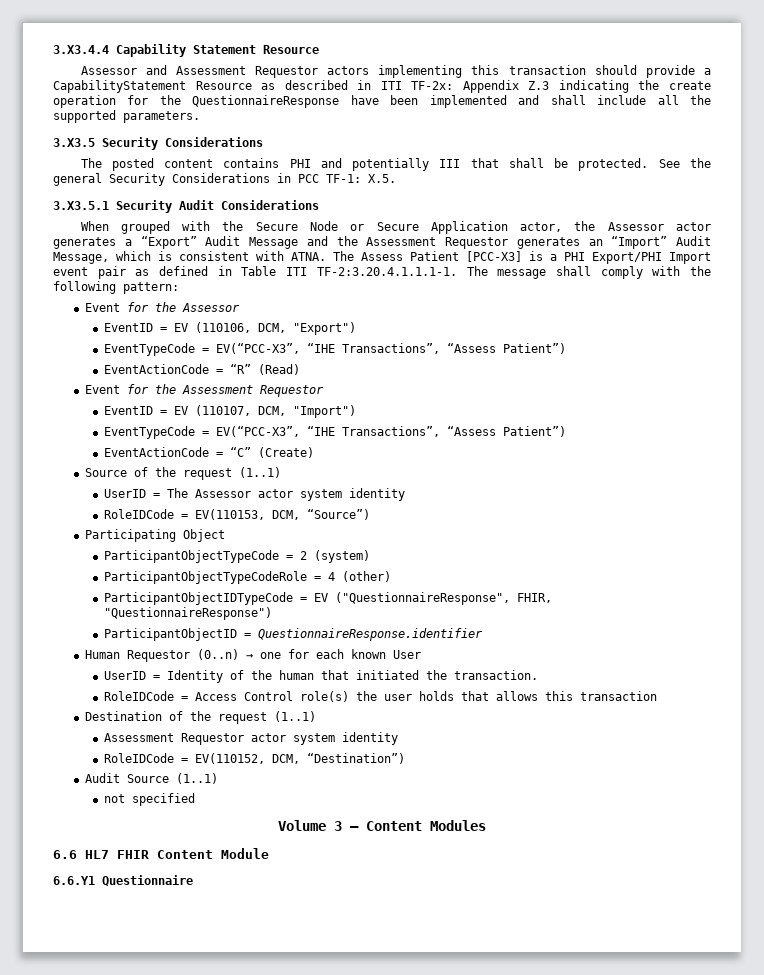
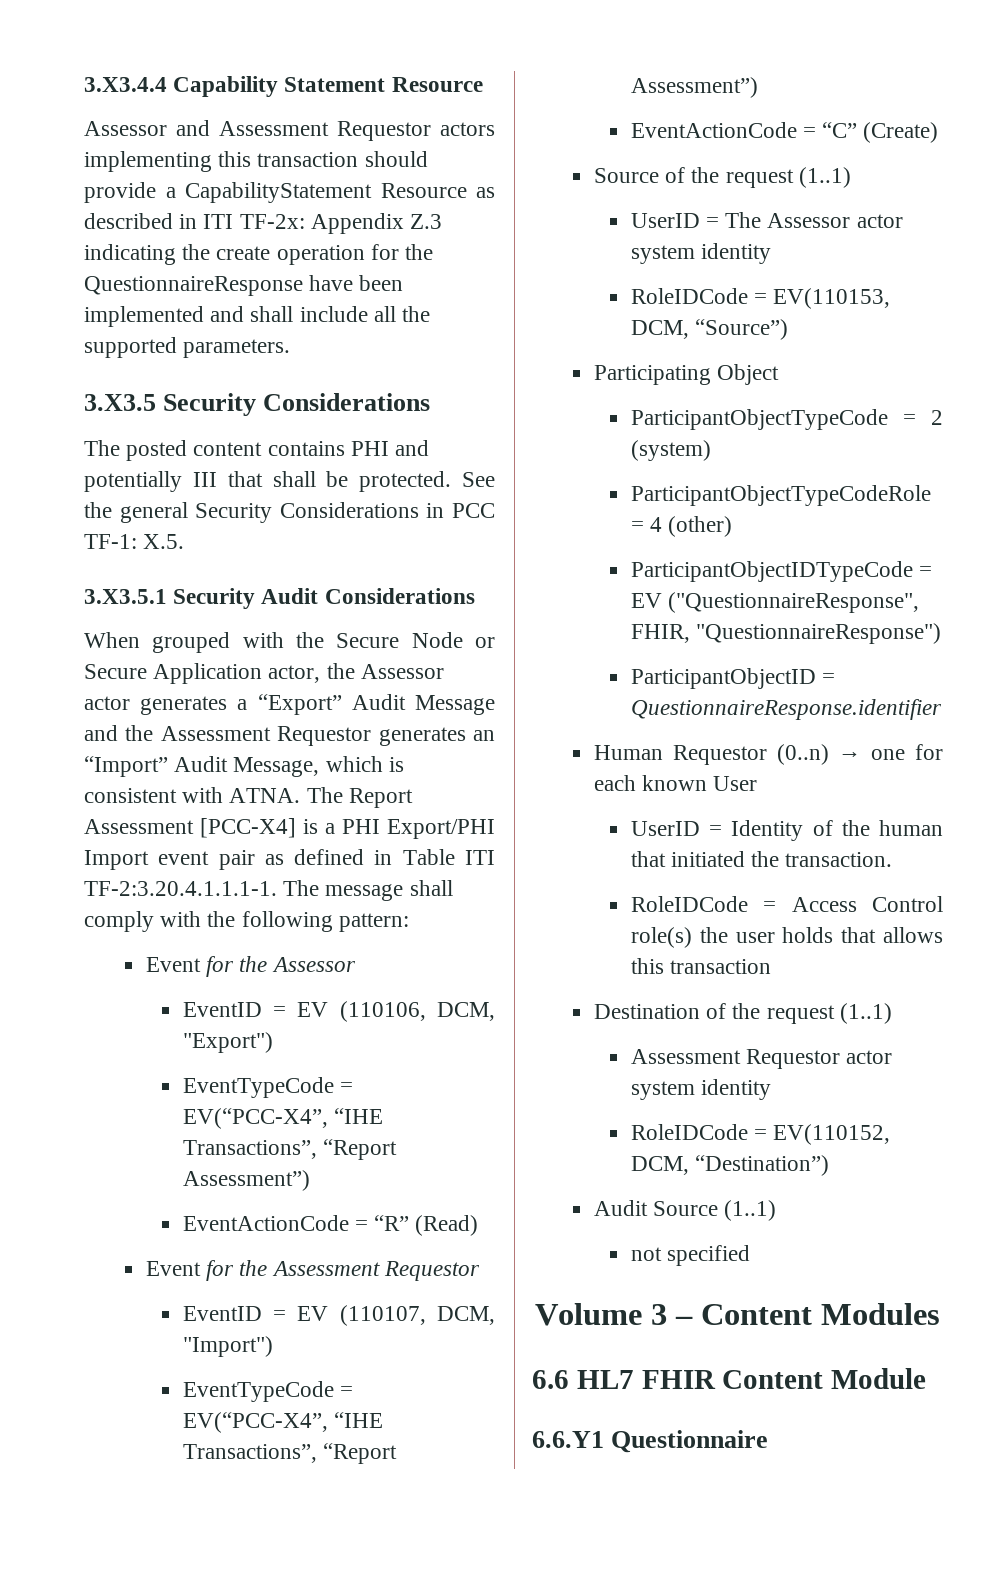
[361,251,522,262] Assess Patient [PCC-X3] -> [348,788,413,808] [84,818,296,838] Report Assessment [PCC-X4]
[215,343,566,354] EV(“PCC-X3”, “IHE Transactions”, “Assess Patient”) -> [182,1108,384,1129] [182,1139,398,1160] [182,1170,310,1191] EV(“PCC-X4”, “IHE Transactions”, “Report Assessment”)
[215,426,566,437] EV(“PCC-X3”, “IHE Transactions”, “Assess Patient”) -> [182,1412,384,1433] [182,1443,398,1464] [630,77,758,98] EV(“PCC-X4”, “IHE Transactions”, “Report Assessment”)

